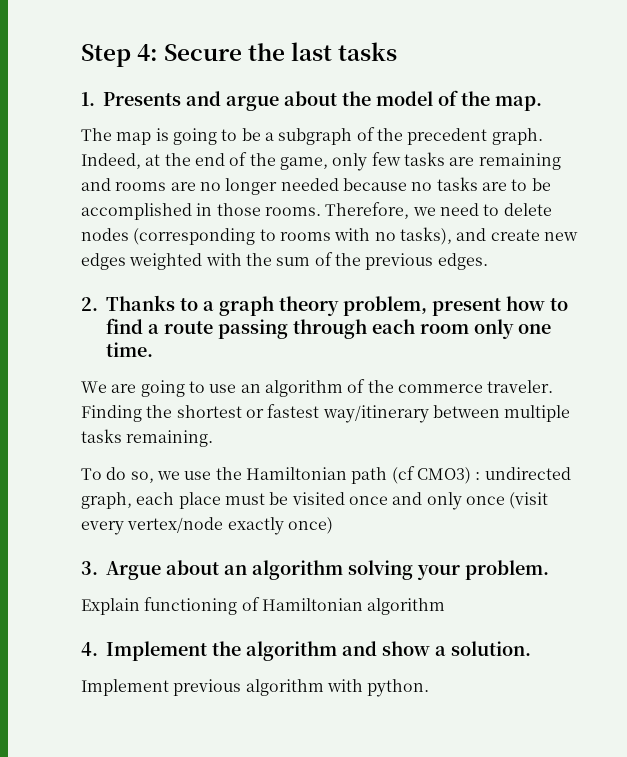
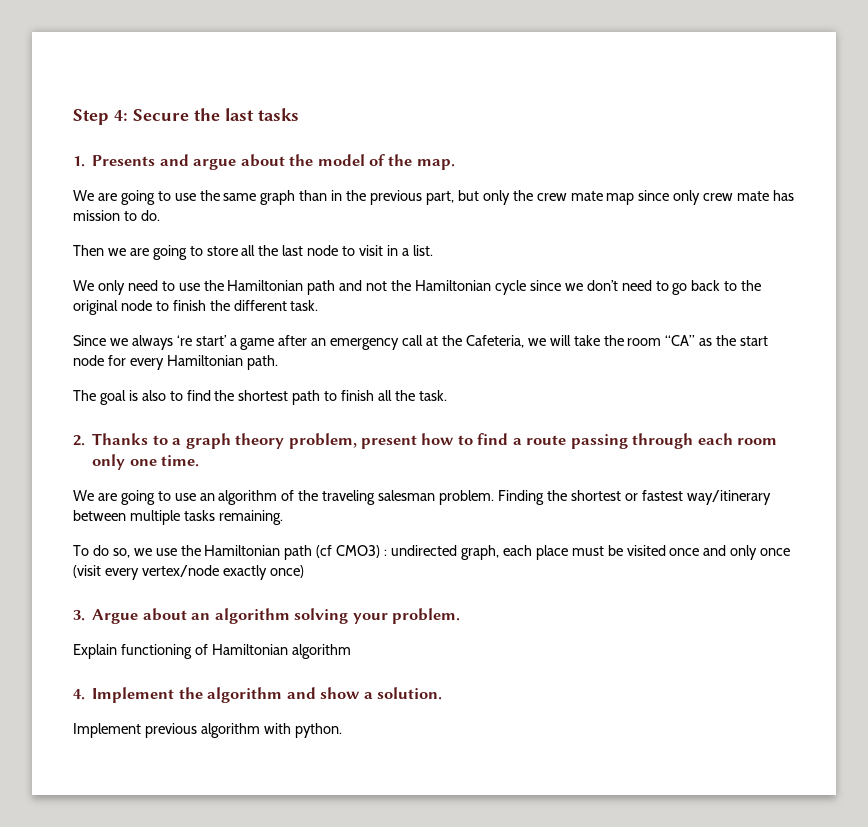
[81,127,543,145] [81,152,561,171] [81,177,551,195] [81,202,552,220] [81,227,578,245] [81,252,488,270] The map is going to be a subgraph of the precedent graph. Indeed, at the end of the game, only few tasks are remaining and rooms are no longer needed because no tasks are to be accomplished in those rooms. Therefore, we need to delete nodes (corresponding to rooms with no tasks), and create new edges weighted with the sum of the previous edges. -> [73,190,795,205] [73,210,160,221] [73,245,433,260] [73,280,762,295] [73,300,319,315] [73,335,769,350] [73,355,278,370] [73,390,447,405] We are going to use the same graph than in the previous part, but only the crew mate map since only crew mate has mission to do. // Then we are going to store all the last node to visit in a list. // We only need to use the Hamiltonian path and not the Hamiltonian cycle since we don’t need to go back to the original node to finish the different task. // Since we always ‘re start’ a game after an emergency call at the Cafeteria, we will take the room “CA” as the start node for every Hamiltonian path. // The goal is also to find the shortest path to finish all the task.
[397,380,554,393] commerce traveler. -> [322,490,495,505] traveling salesman problem.

